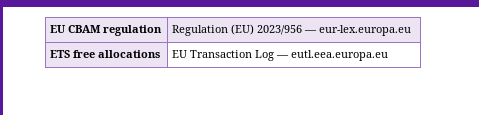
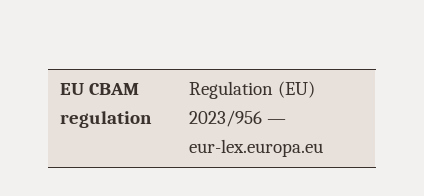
[49,50,160,58] [171,50,388,61] // ETS free allocations | EU Transaction Log — eutl.eea.europa.eu -> (324, 148) none

